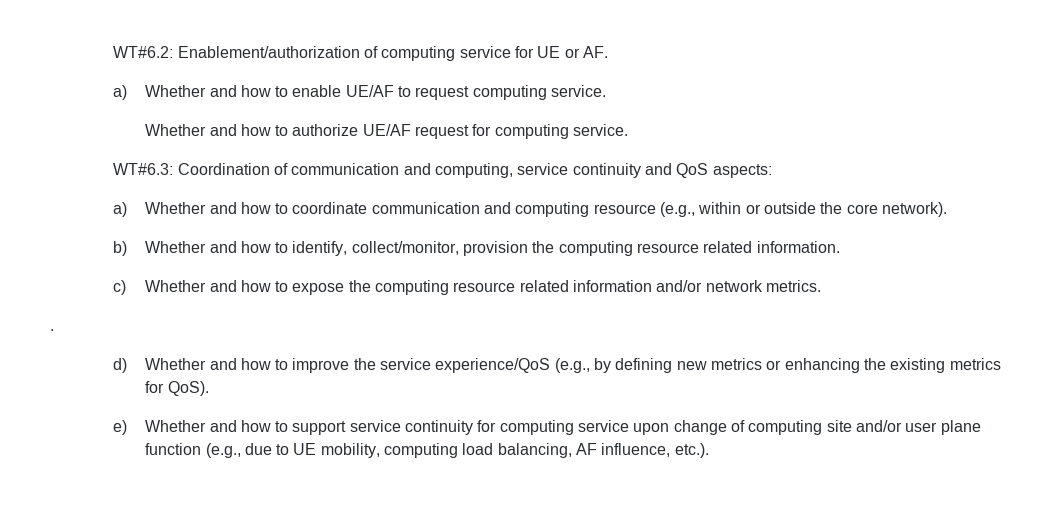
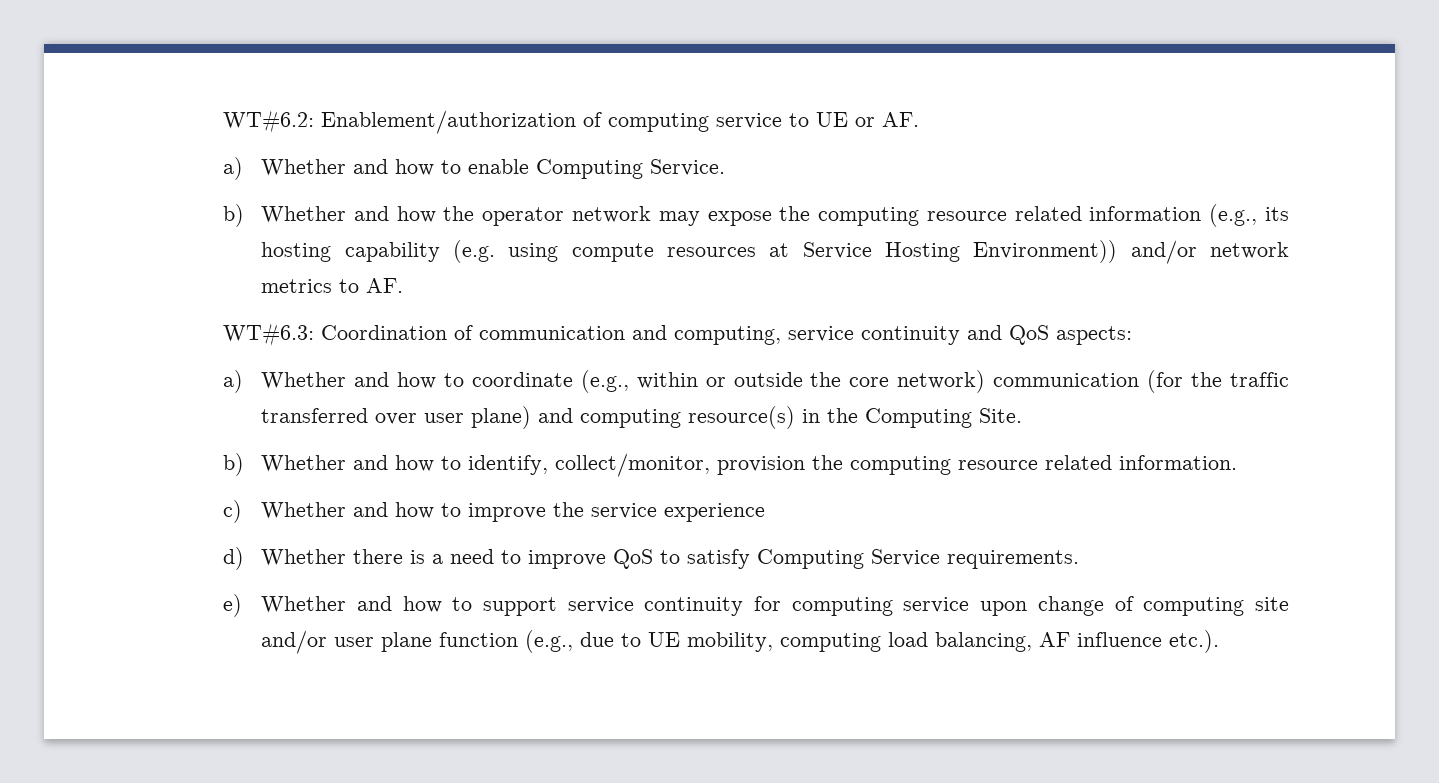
[515,46,535,58] for -> [789,113,810,127] to
[345,85,607,100] [145,124,629,139] UE/AF to request computing service. // Whether and how to authorize UE/AF request for computing service. -> [536,159,726,179] [223,204,1289,227] [261,240,1289,264] [261,278,404,293] Computing Service. // b) Whether and how the operator network may expose the computing resource related information (e.g., its hosting capability (e.g. using compute resources at Service Hosting Environment)) and/or network metrics to AF.
[371,202,656,217] communication and computing resource -> (573, 379) none
[881,202,947,217] network). -> [897,370,1289,393] [261,406,1023,429] network) communication (for the traffic transferred over user plane) and computing resource(s) in the Computing Site.
[292,280,822,295] [50,329,54,331] [113,358,1001,373] [145,381,209,396] expose the computing resource related information and/or network metrics. // . // d) Whether and how to improve the service experience/QoS (e.g., by defining new metrics or enhancing the existing metrics for QoS). -> [468,502,766,522] [223,547,1080,570] improve the service experience // d) Whether there is a need to improve QoS to satisfy Computing Service requirements.
[601,443,671,457] influence, -> [1077,632,1163,647] influence

